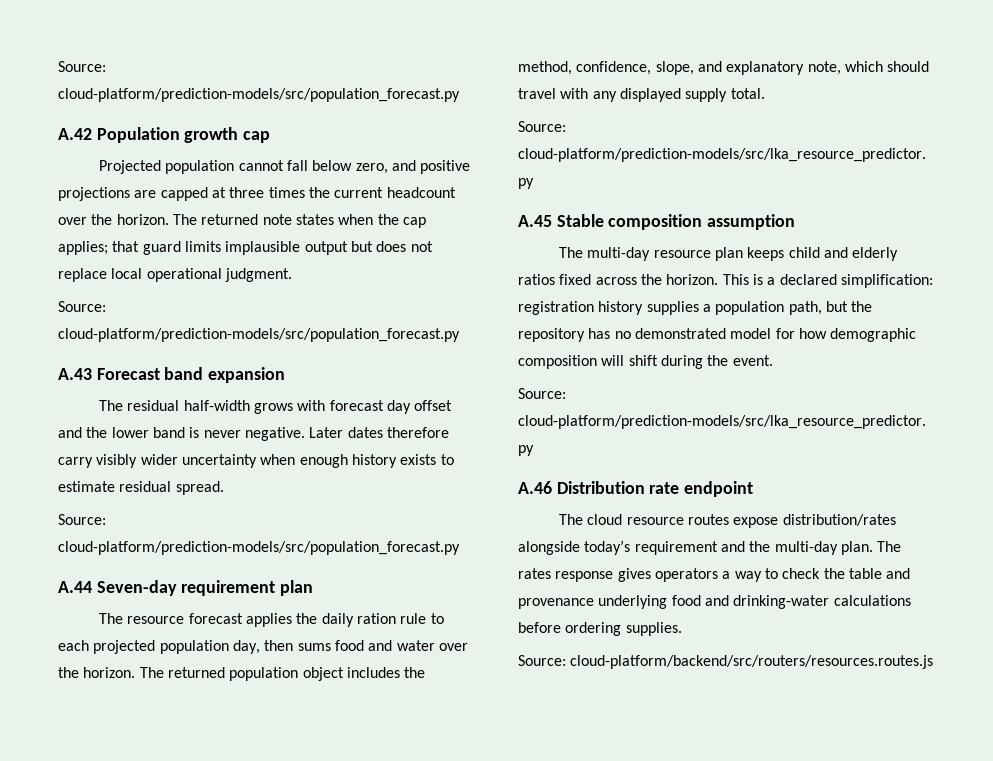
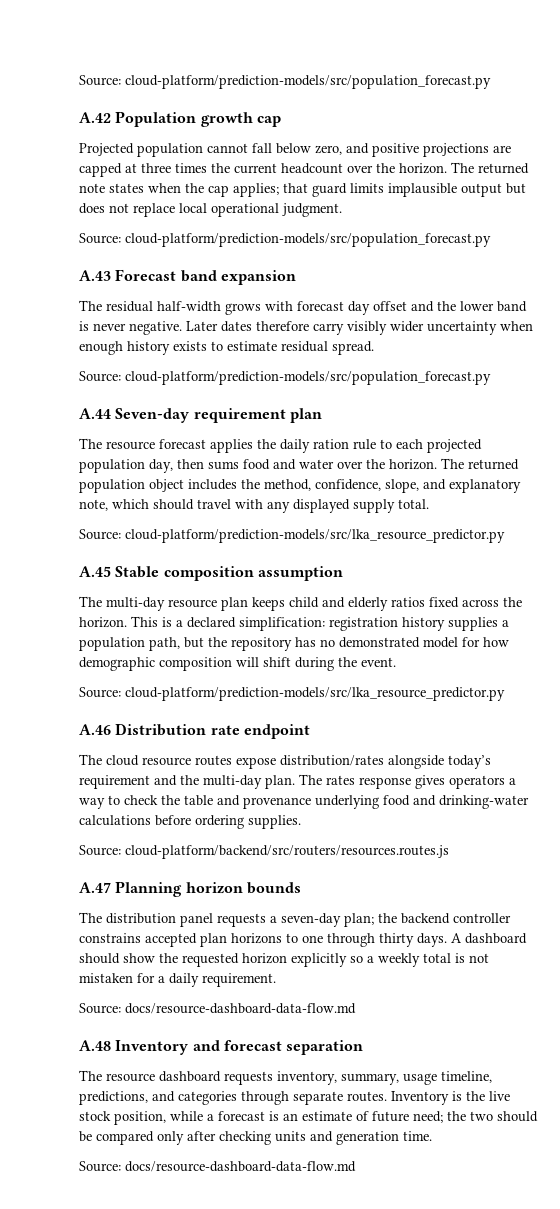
(934, 662) none -> [79,881,301,897] [79,912,511,927] [79,933,527,947] [79,953,489,967] [79,973,276,987] [79,1003,356,1014] [79,1040,364,1055] [79,1070,492,1085] [79,1091,510,1105] [79,1111,538,1125] [79,1131,432,1145] [79,1161,356,1172] // A.47 Planning horizon bounds // The distribution panel requests a seven-day plan; the backend controller constrains accepted plan horizons to one through thirty days. A dashboard should show the requested horizon explicitly so a weekly total is not mistaken for a daily requirement. // Source: docs/resource-dashboard-data-flow.md // A.48 Inventory and forecast separation // The resource dashboard requests inventory, summary, usage timeline, predictions, and categories through separate routes. Inventory is the live stock position, while a forecast is an estimate of future need; the two should be compared only after checking units and generation time. // Source: docs/resource-dashboard-data-flow.md

